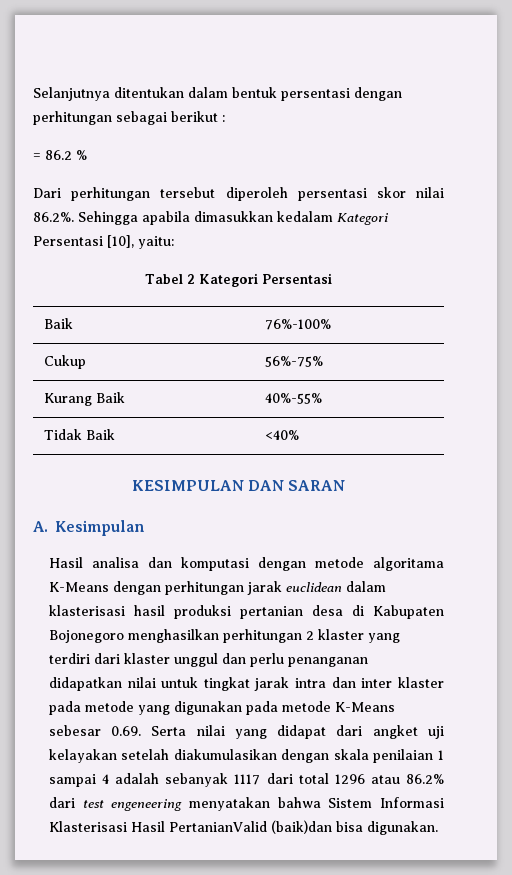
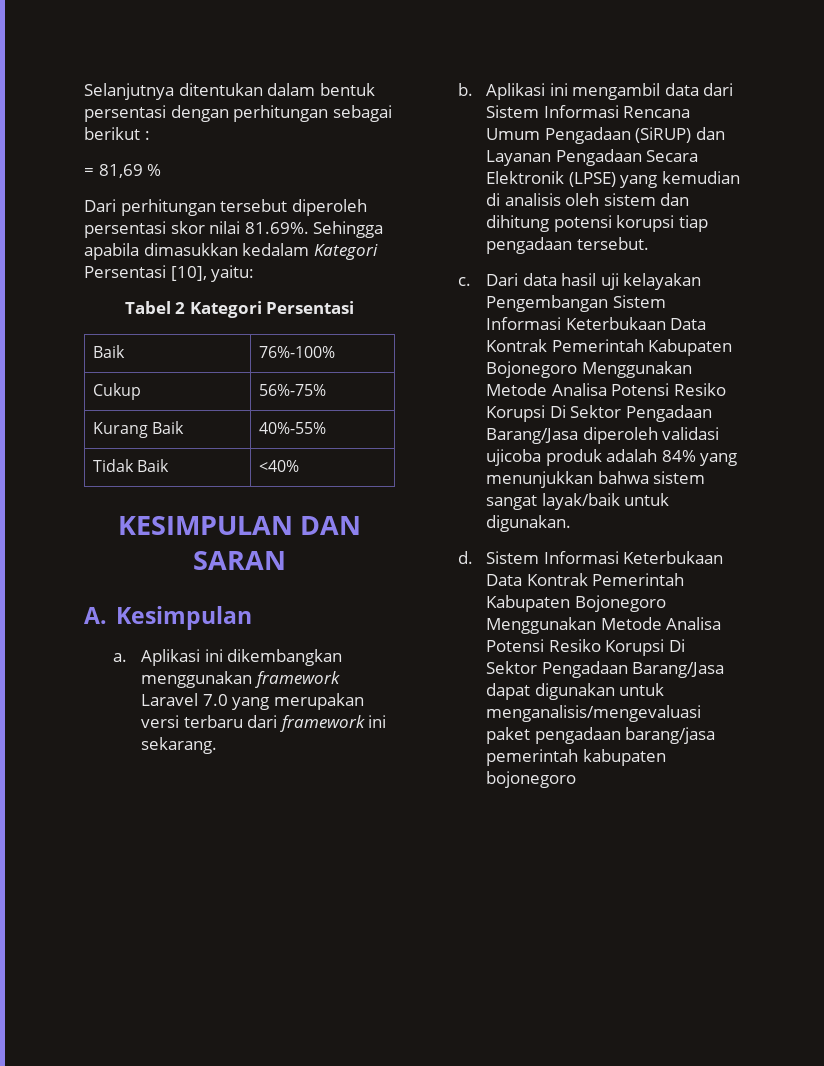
[45,150,72,160] 86.2 -> [98,164,143,178] 81,69
[33,212,74,222] 86.2%. -> [244,222,309,234] 81.69%.
[48,557,444,571] [48,581,386,595] [48,605,445,619] [48,629,400,643] [48,653,368,667] [48,677,444,691] [48,701,395,715] [48,725,444,739] [48,749,445,763] [48,773,444,787] [48,797,444,811] [48,820,438,835] Hasil analisa dan komputasi dengan metode algoritama K-Means dengan perhitungan jarak euclidean dalam klasterisasi hasil produksi pertanian desa di Kabupaten Bojonegoro menghasilkan perhitungan 2 klaster yang terdiri dari klaster unggul dan perlu penanganan didapatkan nilai untuk tingkat jarak intra dan inter klaster pada metode yang digunakan pada metode K-Means sebesar 0.69. Serta nilai yang didapat dari angket uji kelayakan setelah diakumulasikan dengan skala penilaian 1 sampai 4 adalah sebanyak 1117 dari total 1296 atau 86.2% dari test engeneering menyatakan bahwa Sistem Informasi Klasterisasi Hasil PertanianValid (baik)dan bisa digunakan. -> [112,649,343,666] [141,671,340,688] [141,693,364,710] [141,715,387,732] [141,737,218,754] [457,83,734,100] [486,105,691,118] [486,127,725,144] [486,149,699,166] [486,171,740,188] [486,193,690,206] [486,215,708,232] [486,237,649,254] [457,273,702,290] [486,295,666,312] [486,317,707,330] [486,339,733,356] [486,361,692,378] [486,383,726,396] [486,405,712,422] [486,427,720,444] [486,449,738,466] [486,471,706,488] [486,493,670,510] [486,515,572,532] [457,551,724,564] [486,573,685,586] [486,595,666,612] [486,617,722,634] [486,639,685,656] [486,661,725,678] [486,683,665,700] [486,705,702,722] [486,727,716,744] [486,749,666,766] [486,771,577,788] a. Aplikasi ini dikembangkan menggunakan framework Laravel 7.0 yang merupakan versi terbaru dari framework ini sekarang. // b. Aplikasi ini mengambil data dari Sistem Informasi Rencana Umum Pengadaan (SiRUP) dan Layanan Pengadaan Secara Elektronik (LPSE) yang kemudian di analisis oleh sistem dan dihitung potensi korupsi tiap pengadaan tersebut. // c. Dari data hasil uji kelayakan Pengembangan Sistem Informasi Keterbukaan Data Kontrak Pemerintah Kabupaten Bojonegoro Menggunakan Metode Analisa Potensi Resiko Korupsi Di Sektor Pengadaan Barang/Jasa diperoleh validasi ujicoba produk adalah 84% yang menunjukkan bahwa sistem sangat layak/baik untuk digunakan. // d. Sistem Informasi Keterbukaan Data Kontrak Pemerintah Kabupaten Bojonegoro Menggunakan Metode Analisa Potensi Resiko Korupsi Di Sektor Pengadaan Barang/Jasa dapat digunakan untuk menganalisis/mengevaluasi paket pengadaan barang/jasa pemerintah kabupaten bojonegoro

